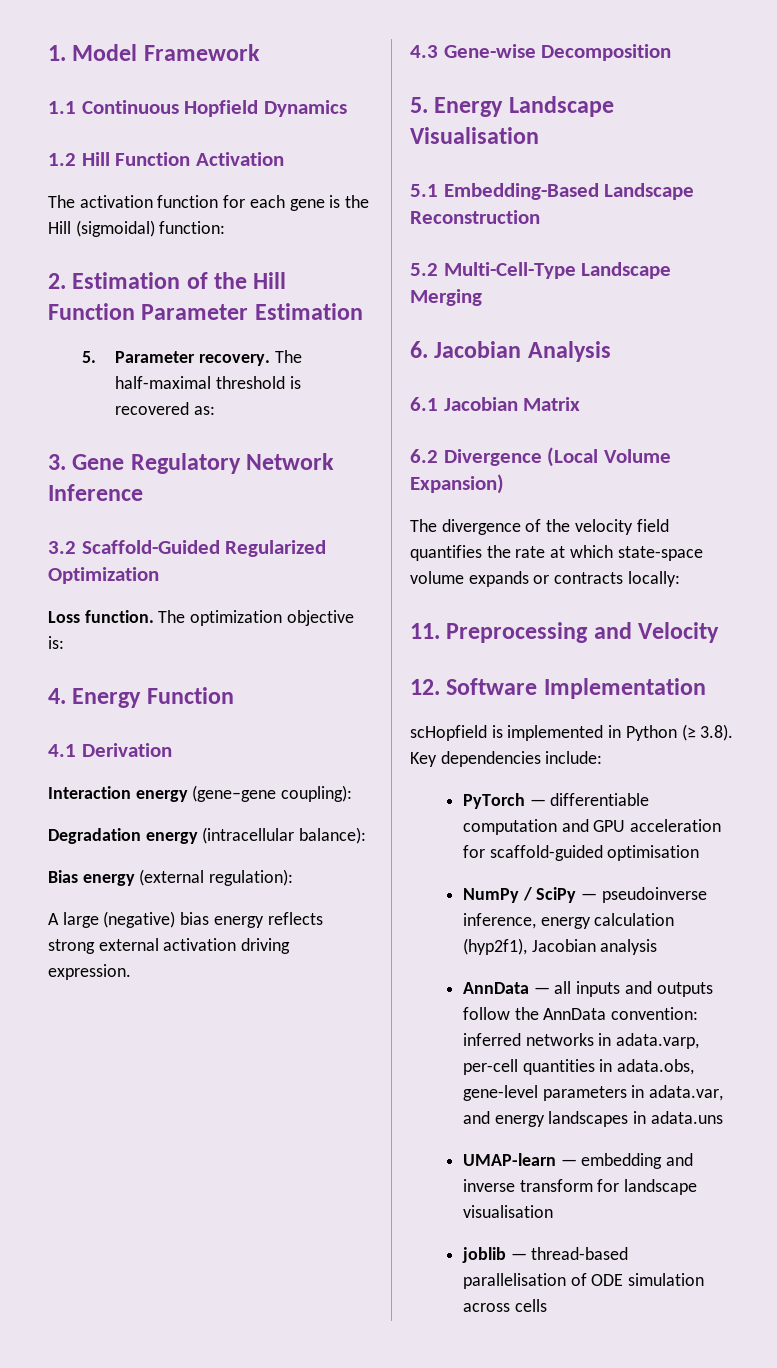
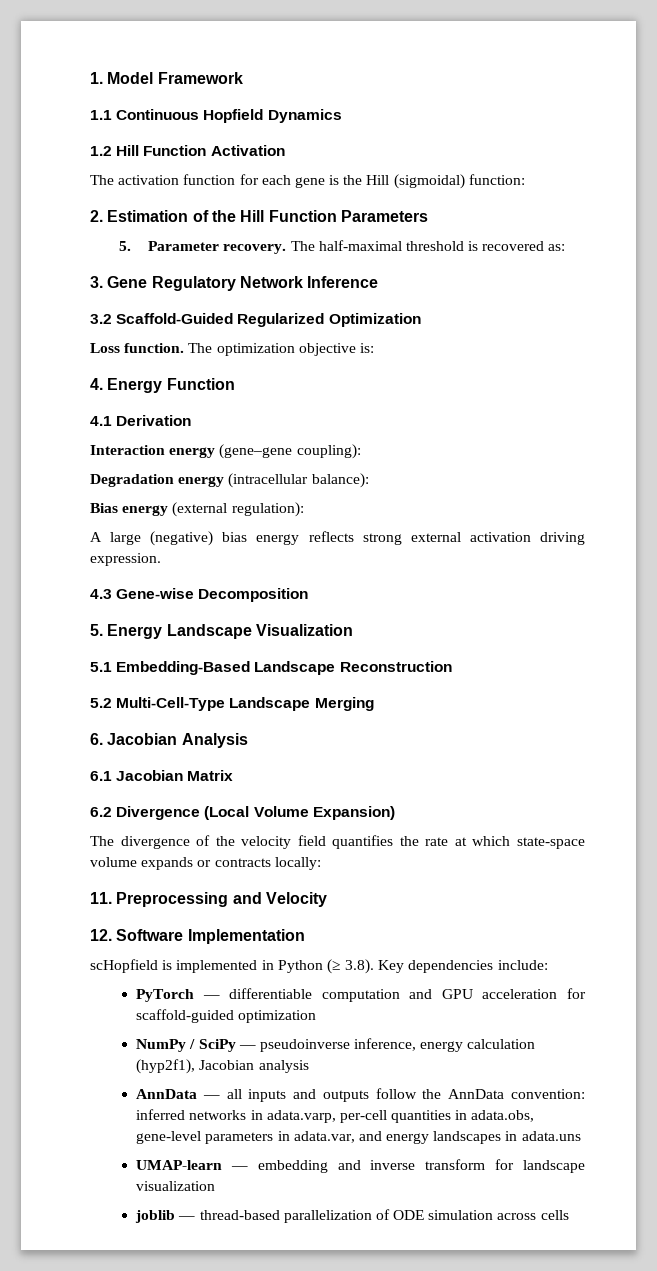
[141,303,363,320] Parameter Estimation -> [340,210,428,222] Parameters
[410,127,539,144] Visualisation -> [255,624,353,636] Visualization
[607,845,700,861] optimisation -> [238,1010,317,1023] optimization
[462,1205,553,1218] visualisation -> [136,1181,216,1191] visualization
[462,1273,566,1289] parallelisation -> [283,1210,372,1223] parallelization

